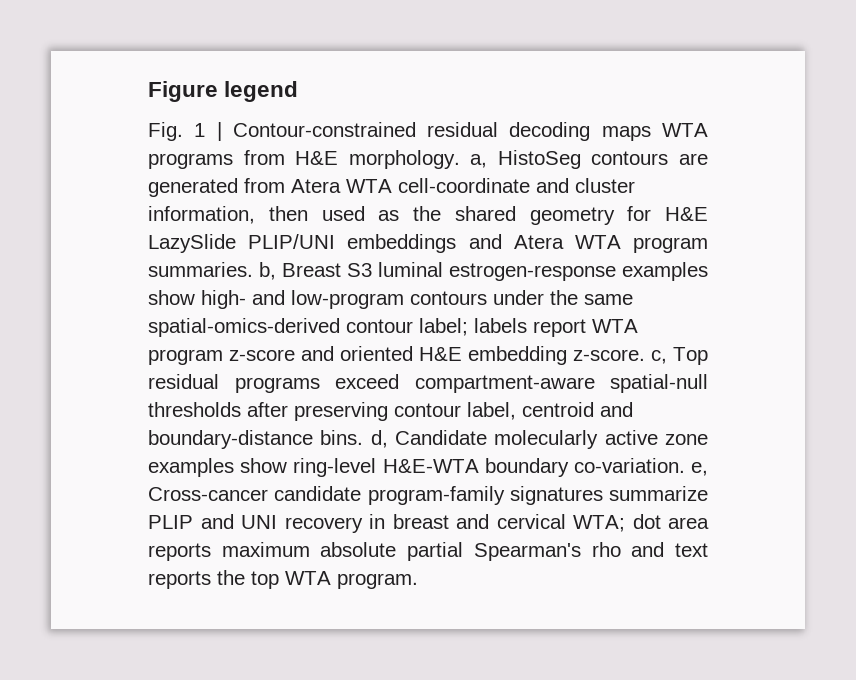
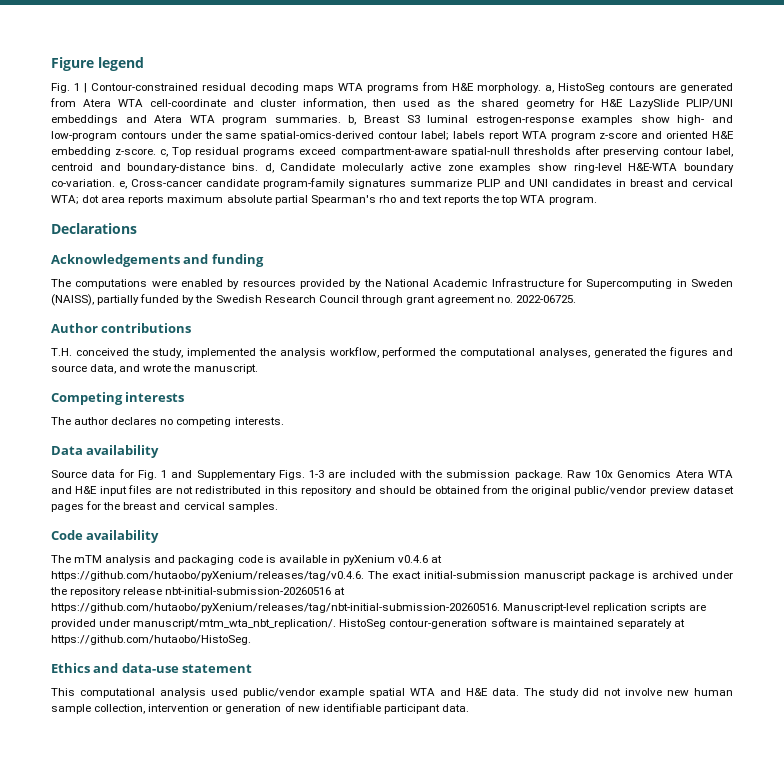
[284,517,363,533] recovery -> [551,179,612,187] candidates
(418, 581) none -> [51,223,137,234] [51,254,264,267] [51,278,733,289] [51,294,577,306] [51,323,192,333] [51,347,733,358] [51,364,258,374] [51,392,185,405] [51,417,284,427] [51,445,160,458] [51,469,734,480] [51,485,734,496] [51,501,278,512] [51,530,160,543] [51,555,443,565] [51,571,733,581] [50,587,346,597] [51,603,707,613] [51,618,685,629] [51,635,251,645] [51,663,253,673] [51,688,733,698] [51,703,469,714] // Declarations // Acknowledgements and funding // The computations were enabled by resources provided by the National Academic Infrastructure for Supercomputing in Sweden (NAISS), partially funded by the Swedish Research Council through grant agreement no. 2022-06725. // Author contributions // T.H. conceived the study, implemented the analysis workflow, performed the computational analyses, generated the figures and source data, and wrote the manuscript. // Competing interests // The author declares no competing interests. // Data availability // Source data for Fig. 1 and Supplementary Figs. 1-3 are included with the submission package. Raw 10x Genomics Atera WTA and H&E input files are not redistributed in this repository and should be obtained from the original public/vendor preview dataset pages for the breast and cervical samples. // Code availability // The mTM analysis and packaging code is available in pyXenium v0.4.6 at https://github.com/hutaobo/pyXenium/releases/tag/v0.4.6. The exact initial-submission manuscript package is archived under the repository release nbt-initial-submission-20260516 at https://github.com/hutaobo/pyXenium/releases/tag/nbt-initial-submission-20260516. Manuscript-level replication scripts are provided under manuscript/mtm_wta_nbt_replication/. HistoSeg contour-generation software is maintained separately at https://github.com/hutaobo/HistoSeg. // Ethics and data-use statement // This computational analysis used public/vendor example spatial WTA and H&E data. The study did not involve new human sample collection, intervention or generation of new identifiable participant data.

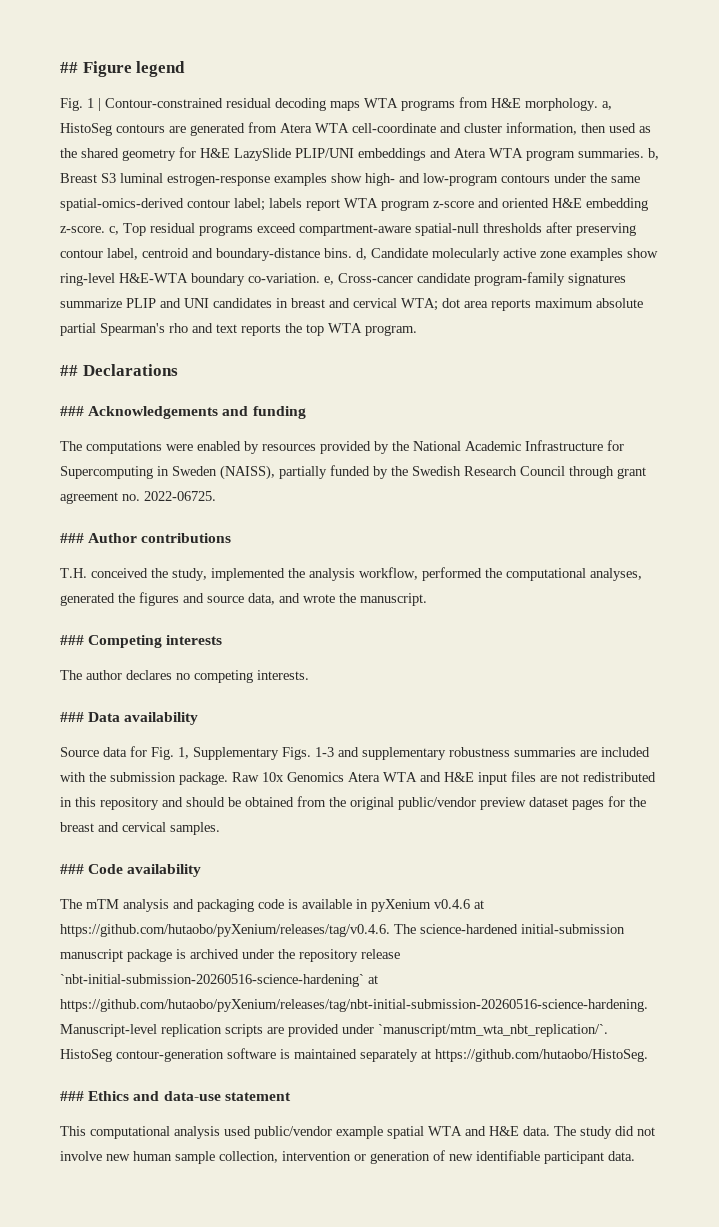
(51, 64) none -> [60,62,78,73] ##
(597, 200) none -> [60,365,78,376] ##
(137, 228) none -> [60,406,84,416] ###
(577, 299) none -> [60,533,84,543] ###
(258, 369) none -> [60,635,84,645] ###
(284, 421) none -> [60,712,84,722] ###
[161,470,193,478] 1 and -> [178,747,189,759] 1,
(325, 474) none -> [338,747,576,760] and supplementary robustness summaries
(278, 507) none -> [60,864,84,874] ###
[392,571,421,579] exact -> [420,924,518,934] science-hardened
[165,587,346,595] [51,603,500,613] nbt-initial-submission-20260516 at https://github.com/hutaobo/pyXenium/releases/tag/nbt-initial-submission-20260516. -> [60,974,378,987] [60,999,648,1012] `nbt-initial-submission-20260516-science-hardening` at https://github.com/hutaobo/pyXenium/releases/tag/nbt-initial-submission-20260516-science-hardening.
[133,619,337,629] manuscript/mtm_wta_nbt_replication/. -> [378,1024,608,1037] `manuscript/mtm_wta_nbt_replication/`.
(251, 640) none -> [60,1091,84,1101] ###

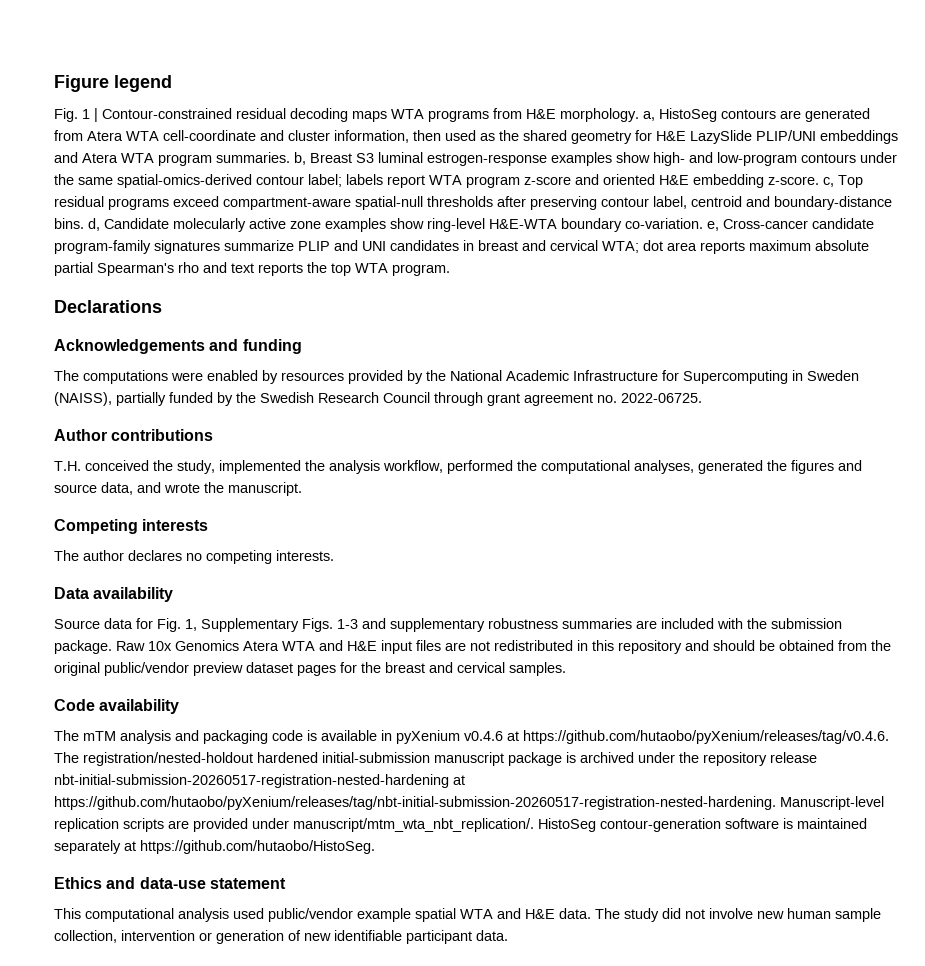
[60,62,78,73] ## -> (54, 83) none
[60,365,78,376] ## -> (450, 270) none
[60,406,84,416] ### -> (162, 306) none
[60,533,84,543] ### -> (702, 398) none
[60,635,84,645] ### -> (302, 489) none
[60,712,84,722] ### -> (334, 555) none
[60,864,84,874] ### -> (566, 669) none
[420,924,518,934] science-hardened -> [83,752,318,766] registration/nested-holdout hardened
[60,974,378,987] [60,999,648,1012] `nbt-initial-submission-20260516-science-hardening` at https://github.com/hutaobo/pyXenium/releases/tag/nbt-initial-submission-20260516-science-hardening. -> [54,774,465,788] [54,796,776,810] nbt-initial-submission-20260517-registration-nested-hardening at https://github.com/hutaobo/pyXenium/releases/tag/nbt-initial-submission-20260517-registration-nested-hardening.
[378,1024,608,1037] `manuscript/mtm_wta_nbt_replication/`. -> [293,818,534,832] manuscript/mtm_wta_nbt_replication/.
[60,1091,84,1101] ### -> (375, 847) none

